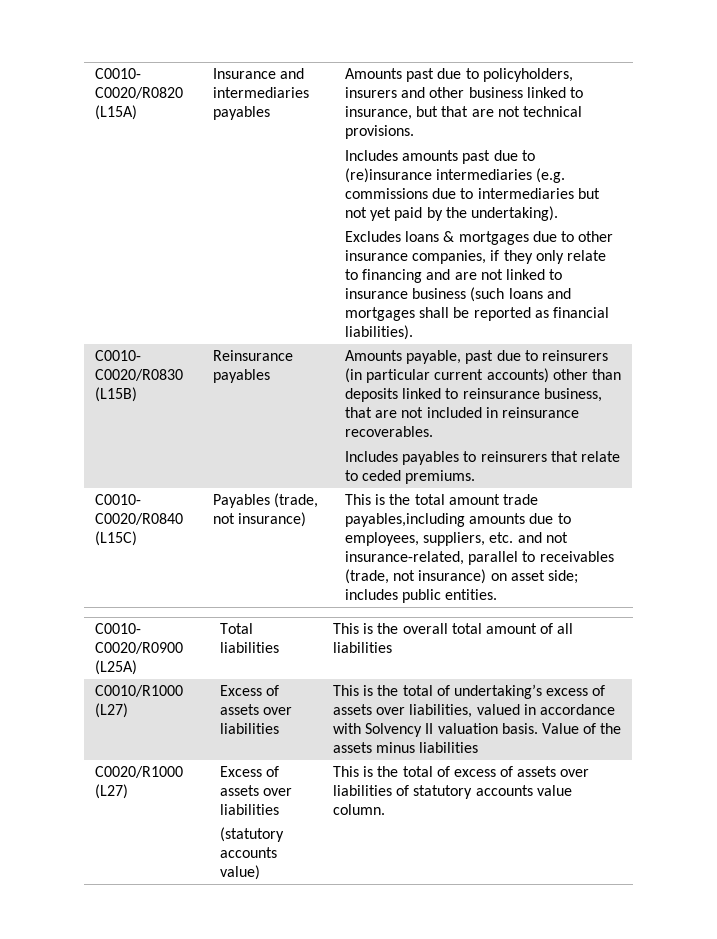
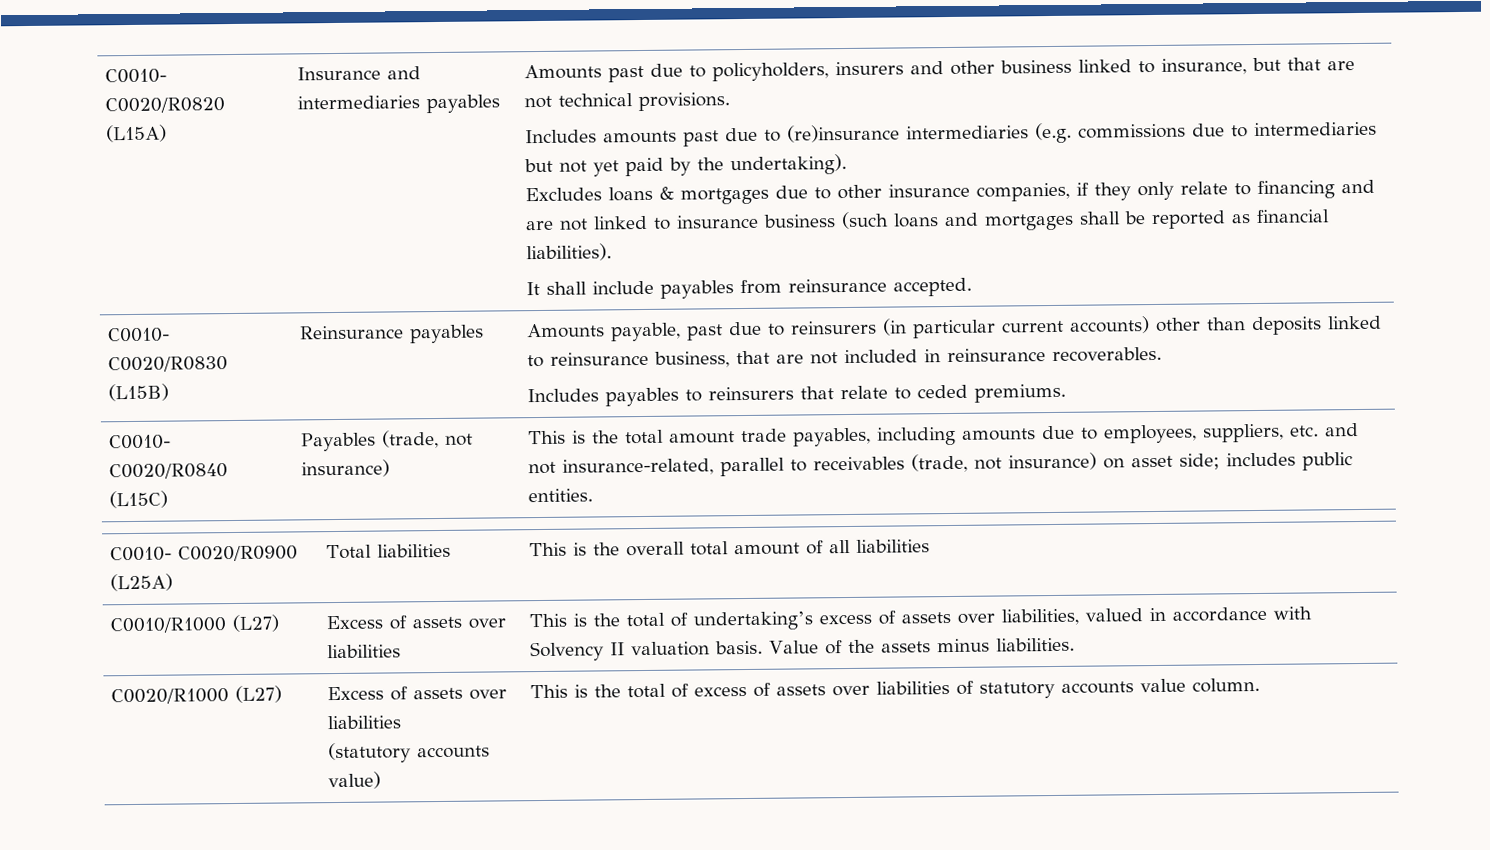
(413, 332) none -> [526,277,973,299] // It shall include payables from reinsurance accepted.
[344,513,465,527] payables,including -> [793,426,957,447] payables, including
[419,742,479,753] liabilities -> [996,637,1076,652] liabilities.

